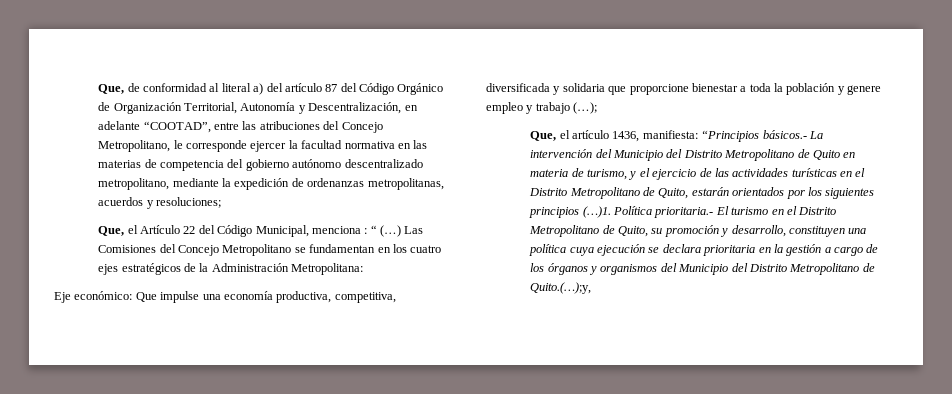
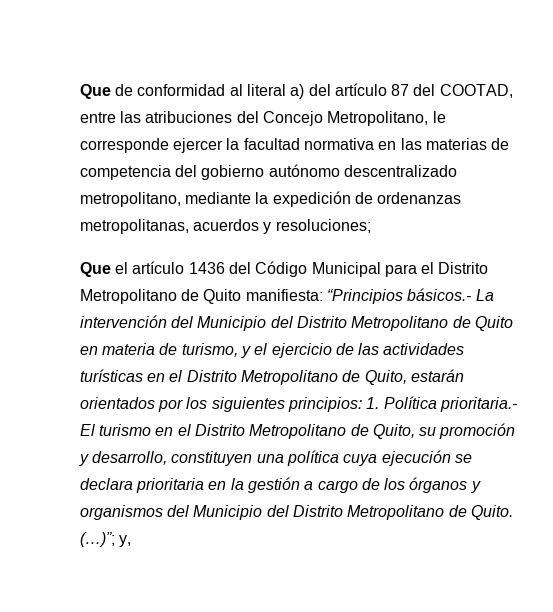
[98,84,125,94] Que, -> [79,84,111,99] Que
[359,83,444,95] [98,102,418,114] [98,121,211,133] Código Orgánico de Organización Territorial, Autonomía y Descentralización, en adelante “COOTAD”, -> [439,84,513,98] COOTAD,
[98,225,424,237] [98,244,442,256] [98,263,364,275] [54,291,396,303] [486,83,882,95] [486,102,598,114] [530,130,640,142] Que, el Artículo 22 del Código Municipal, menciona : “ (…) Las Comisiones del Concejo Metropolitano se fundamentan en los cuatro ejes estratégicos de la Administración Metropolitana: // Eje económico: Que impulse una economía productiva, competitiva, diversificada y solidaria que proporcione bienestar a toda la población y genere empleo y trabajo (…); // Que, el artículo 1436, -> [79,261,489,277] [79,289,242,304] Que el artículo 1436 del Código Municipal para el Distrito Metropolitano de Quito
[529,206,611,218] principios (…)1. -> [287,397,380,412] principios: 1.
[530,282,592,294] Quito.(…);y, -> [470,505,513,520] [79,532,131,547] Quito. (…)”; y,

